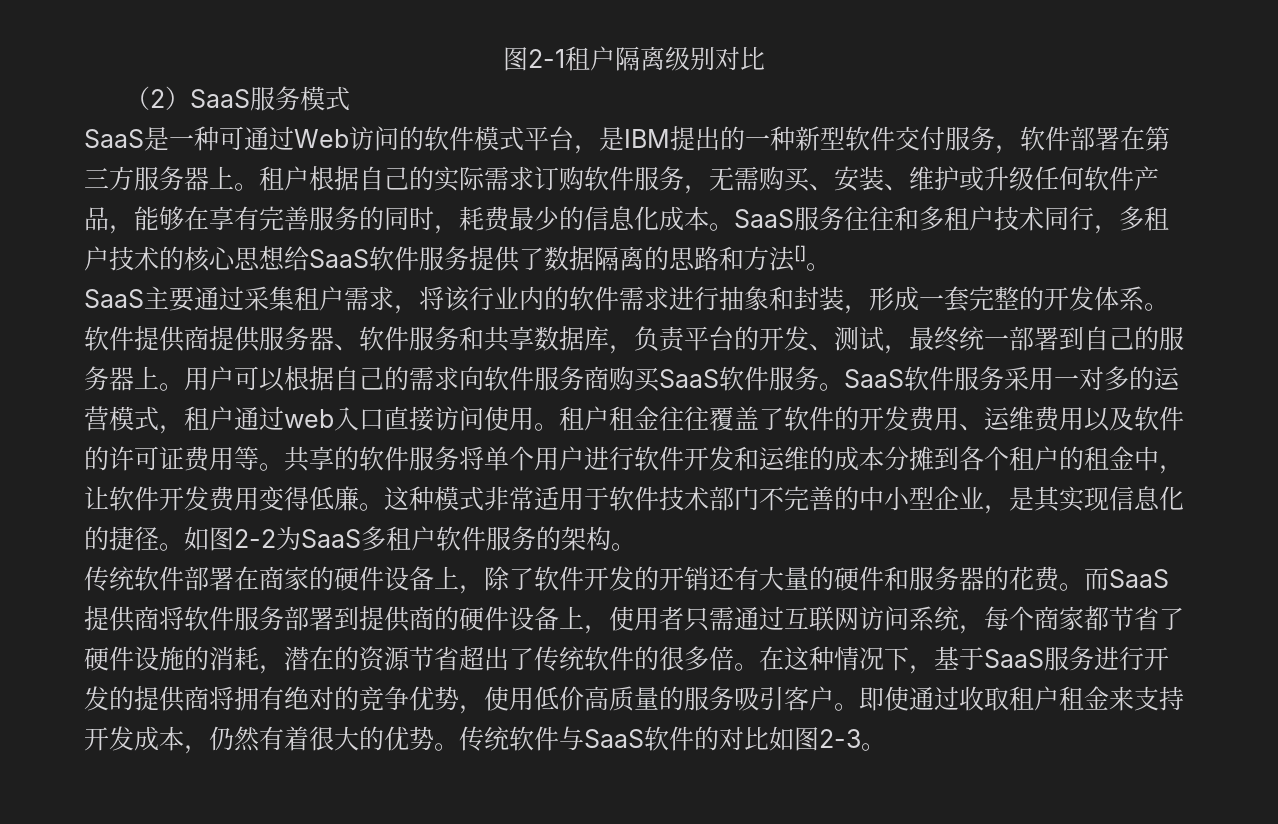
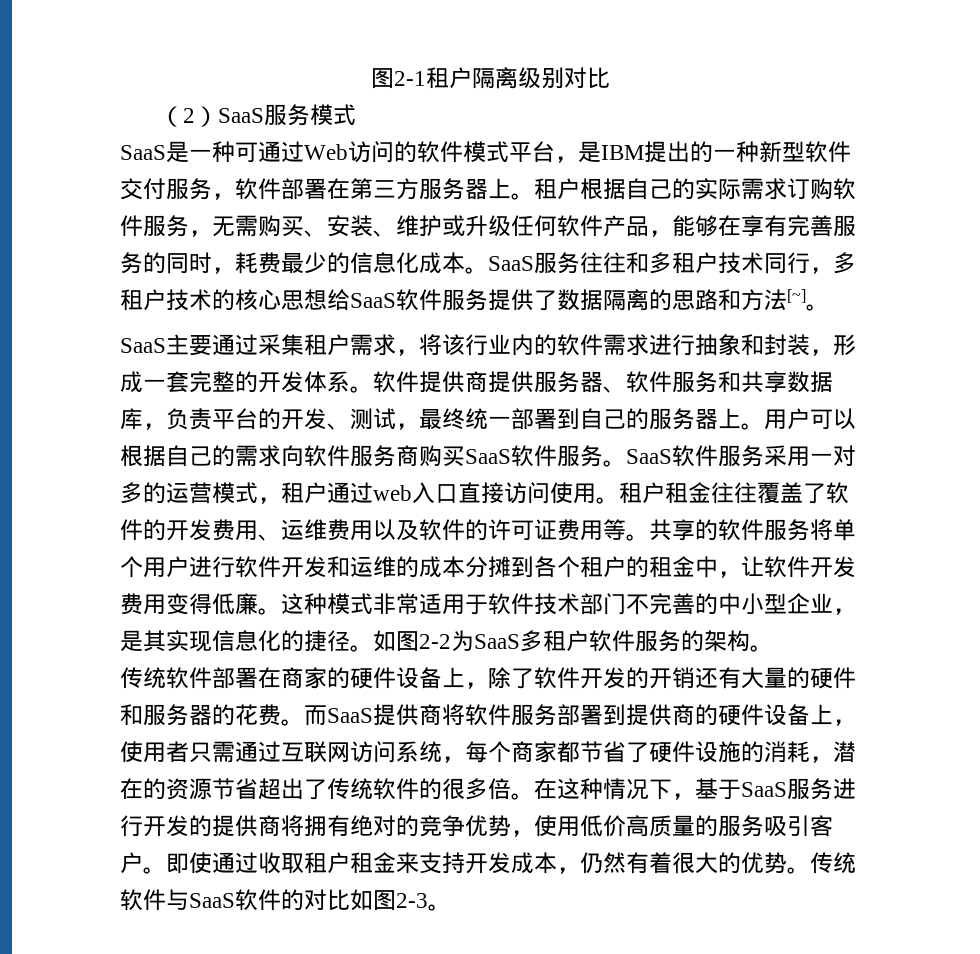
[794,245,806,262] [] -> [787,289,806,303] [~]

